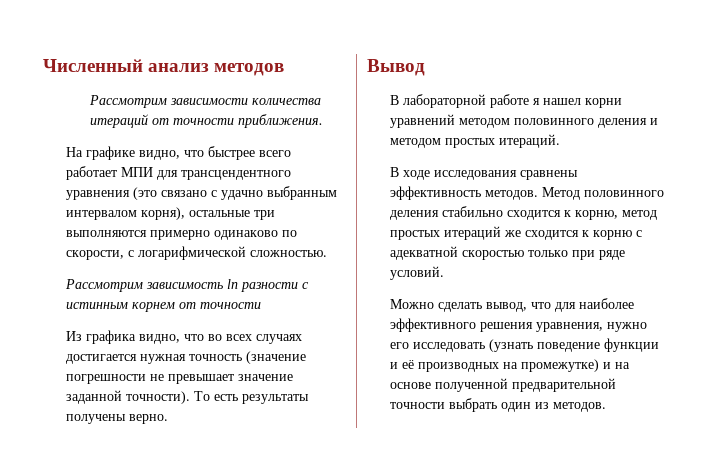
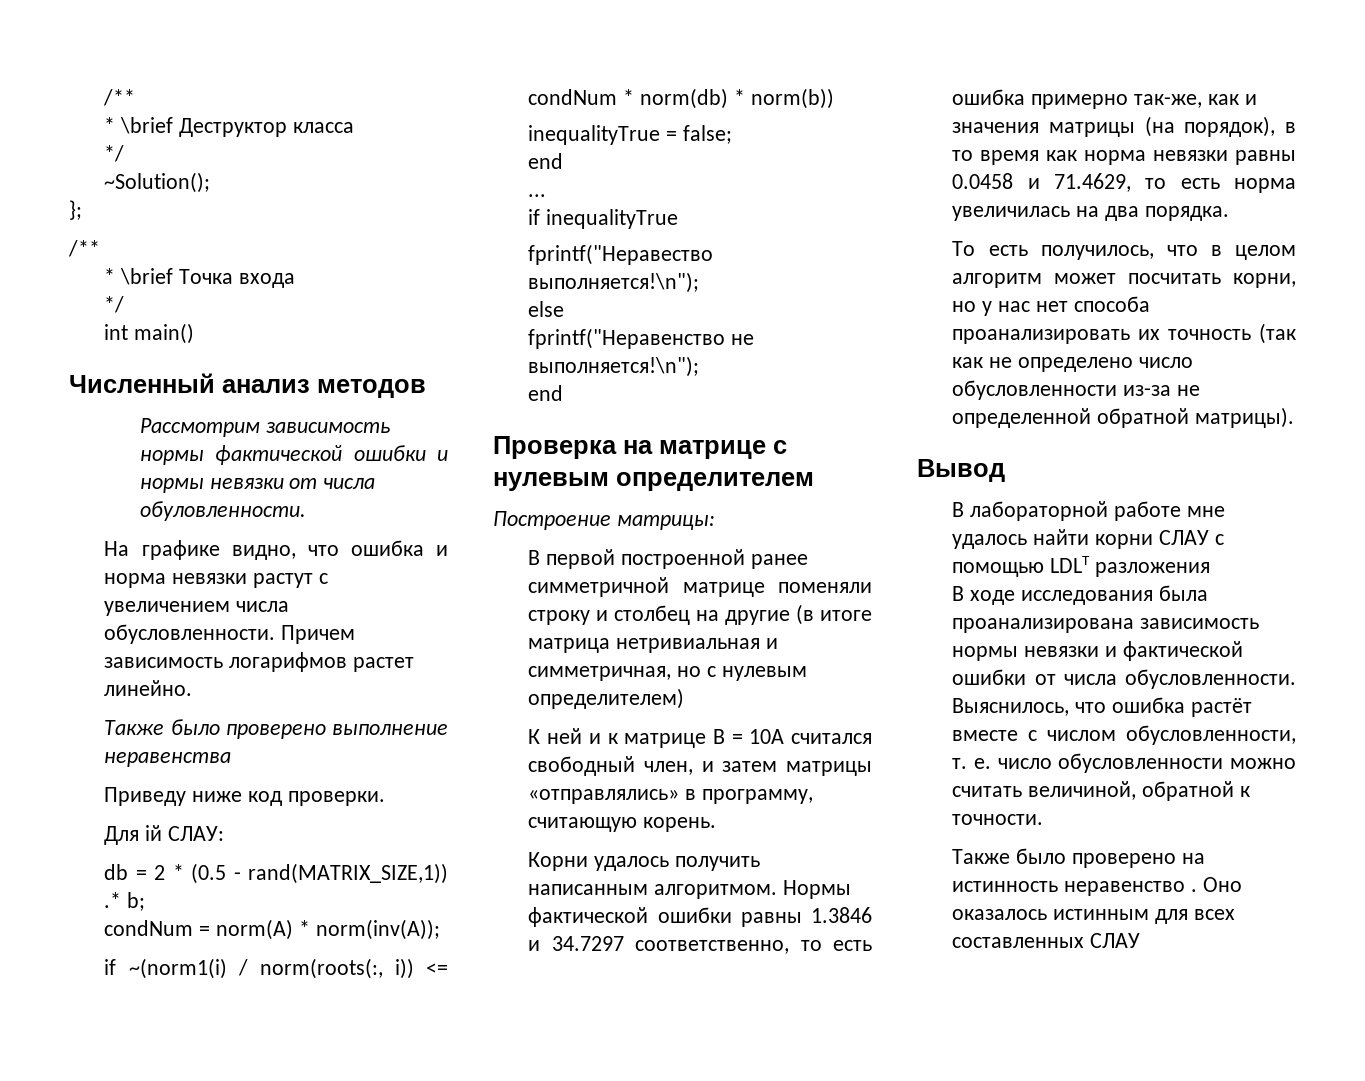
[43,59,285,76] [88,95,321,108] [89,114,323,128] [66,146,292,160] [66,166,292,180] [66,186,338,200] [66,207,276,220] [66,230,298,240] [66,246,328,260] [65,279,310,292] [66,302,262,312] [66,330,303,344] [66,351,307,364] [66,374,294,384] [66,390,310,404] [66,414,169,424] [367,59,425,76] [390,94,623,108] [390,114,659,128] [390,134,561,148] [390,167,579,180] [390,186,665,200] [390,206,658,220] [390,226,643,240] [390,246,626,260] [390,266,445,280] [390,298,635,312] [390,318,648,332] [390,338,660,352] [390,359,631,372] [390,378,617,392] [390,398,607,412] Численный анализ методов // Рассмотрим зависимости количества итераций от точности приближения. // На графике видно, что быстрее всего работает МПИ для трансцендентного уравнения (это связано с удачно выбранным интервалом корня), остальные три выполняются примерно одинаково по скорости, с логарифмической сложностью. // Рассмотрим зависимость ln разности с истинным корнем от точности // Из графика видно, что во всех случаях достигается нужная точность (значение погрешности не превышает значение заданной точности). То есть результаты получены верно. // Вывод // В лабораторной работе я нашел корни уравнений методом половинного деления и методом простых итераций. // В ходе исследования сравнены эффективность методов. Метод половинного деления стабильно сходится к корню, метод простых итераций же сходится к корню с адекватной скоростью только при ряде условий. // Можно сделать вывод, что для наиболее эффективного решения уравнения, нужно его исследовать (узнать поведение функции и её производных на промежутке) и на основе полученной предварительной точности выбрать один из методов. -> [103,89,136,106] [104,117,354,137] [104,145,125,162] [104,172,211,193] [69,200,82,220] [68,240,100,257] [104,268,295,288] [104,296,125,313] [104,323,195,344] [69,373,426,398] [139,418,390,437] [139,445,448,465] [139,478,376,493] [139,501,306,521] [104,540,448,560] [104,573,328,588] [104,601,290,616] [104,624,356,644] [104,652,415,672] [104,680,193,696] [104,719,448,739] [104,752,232,767] [104,787,385,806] [104,825,225,845] [104,863,448,884] [104,892,146,911] [104,919,440,940] [104,958,448,979] [528,88,834,109] [528,125,733,145] [528,153,564,169] [528,194,547,197] [528,209,679,229] [528,244,714,265] [528,272,700,293] [528,301,565,317] [528,328,755,349] [528,356,700,377] [528,385,564,401] [493,436,787,459] [493,472,814,491] [493,511,715,530] [528,549,808,569] [528,577,872,597] [528,604,872,625] [528,638,779,653] [528,666,807,681] [528,688,685,709] [528,728,872,748] [528,756,872,776] [528,789,814,804] [528,817,717,832] [528,852,761,871] [528,880,852,899] [528,907,872,927] [528,936,872,954] [952,89,1257,109] [952,116,1296,137] [952,150,1296,165] [952,173,1296,193] [952,206,1229,221] [952,241,1296,260] [952,273,1296,288] [952,296,1150,316] [952,323,1296,344] [952,357,1193,372] [952,380,1201,400] [952,407,1295,428] [917,459,1005,482] [952,501,1225,521] [952,529,1224,549] [952,556,1211,577] [952,585,1208,605] [952,618,1260,633] [952,641,1243,661] [952,669,1296,689] [952,697,1252,717] [952,725,1296,745] [952,753,1296,773] [952,781,1250,801] [952,814,1044,825] [952,848,1205,868] [952,877,1242,896] [952,909,1235,924] [952,933,1141,948] /** // * \brief Деструктор класса // */ // ~Solution(); // }; // /** // * \brief Точка входа // */ // int main() // Численный анализ методов // Рассмотрим зависимость нормы фактической ошибки и нормы невязки от числа обуловленности. // На графике видно, что ошибка и норма невязки растут с увеличением числа обусловленности. Причем зависимость логарифмов растет линейно. // Также было проверено выполнение неравенства // Приведу ниже код проверки. // Для iй СЛАУ: // db = 2 * (0.5 - rand(MATRIX_SIZE,1)) .* b; // condNum = norm(A) * norm(inv(A)); // if ~(norm1(i) / norm(roots(:, i)) <= condNum * norm(db) * norm(b)) // inequalityTrue = false; // end // ... // if inequalityTrue // fprintf("Неравество выполняется!\n"); // else // fprintf("Неравенство не выполняется!\n"); // end // Проверка на матрице с нулевым определителем // Построение матрицы: // В первой построенной ранее симметричной матрице поменяли строку и столбец на другие (в итоге матрица нетривиальная и симметричная, но с нулевым определителем) // К ней и к матрице B = 10A считался свободный член, и затем матрицы «отправлялись» в программу, считающую корень. // Корни удалось получить написанным алгоритмом. Нормы фактической ошибки равны 1.3846 и 34.7297 соответственно, то есть ошибка примерно так-же, как и значения матрицы (на порядок), в то время как норма невязки равны 0.0458 и 71.4629, то есть норма увеличилась на два порядка. // То есть получилось, что в целом алгоритм может посчитать корни, но у нас нет способа проанализировать их точность (так как не определено число обусловленности из-за не определенной обратной матрицы). // Вывод // В лабораторной работе мне удалось найти корни СЛАУ с помощью LDLT разложения // В ходе исследования была проанализирована зависимость нормы невязки и фактической ошибки от числа обусловленности. Выяснилось, что ошибка растёт вместе с числом обусловленности, т. е. число обусловленности можно считать величиной, обратной к точности. // Также было проверено на истинность неравенство . Оно оказалось истинным для всех составленных СЛАУ

